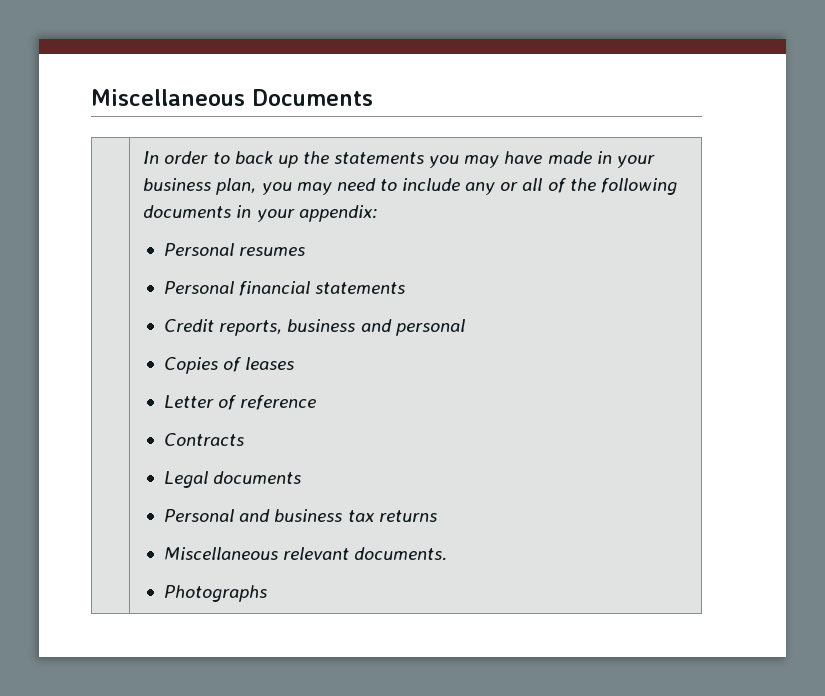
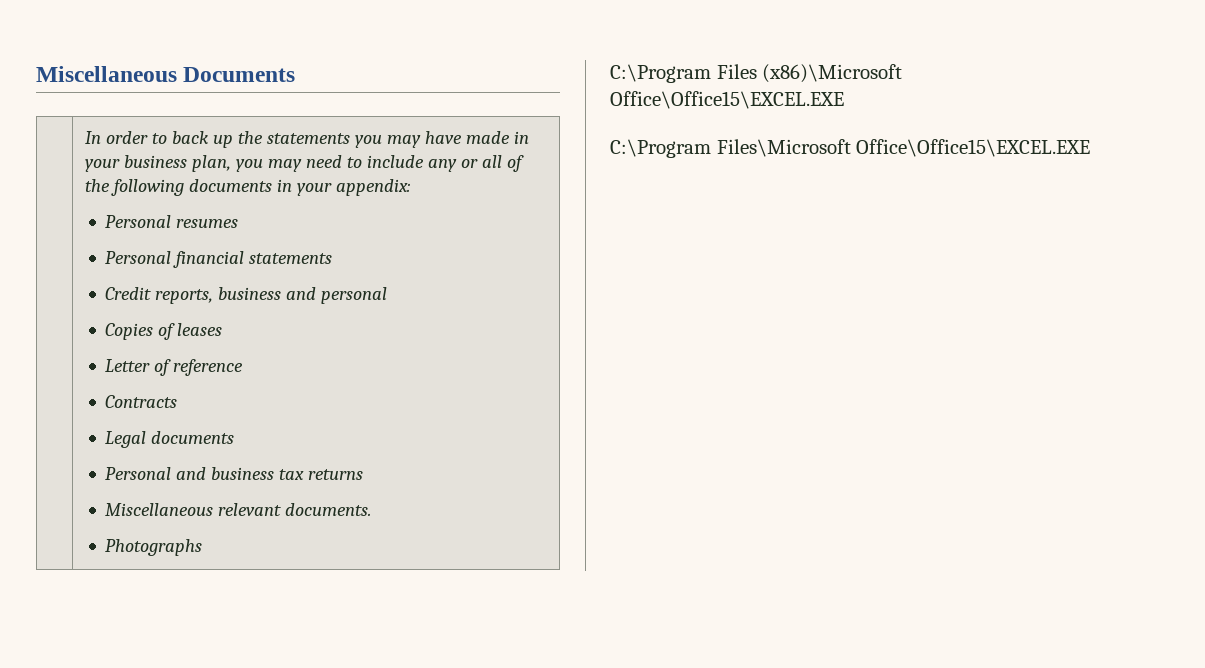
(268, 593) none -> [610,64,903,83] [610,91,844,109] [610,139,1091,158] // C:\Program Files (x86)\Microsoft Office\Office15\EXCEL.EXE // C:\Program Files\Microsoft Office\Office15\EXCEL.EXE

